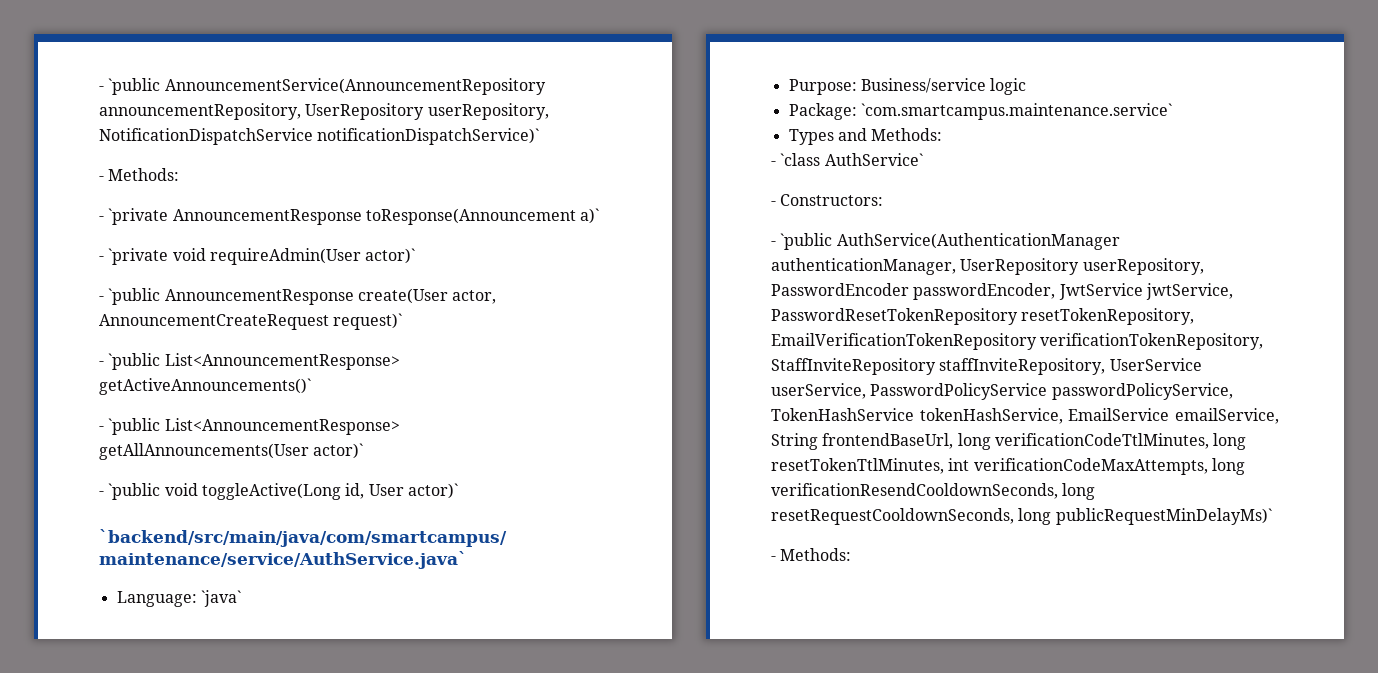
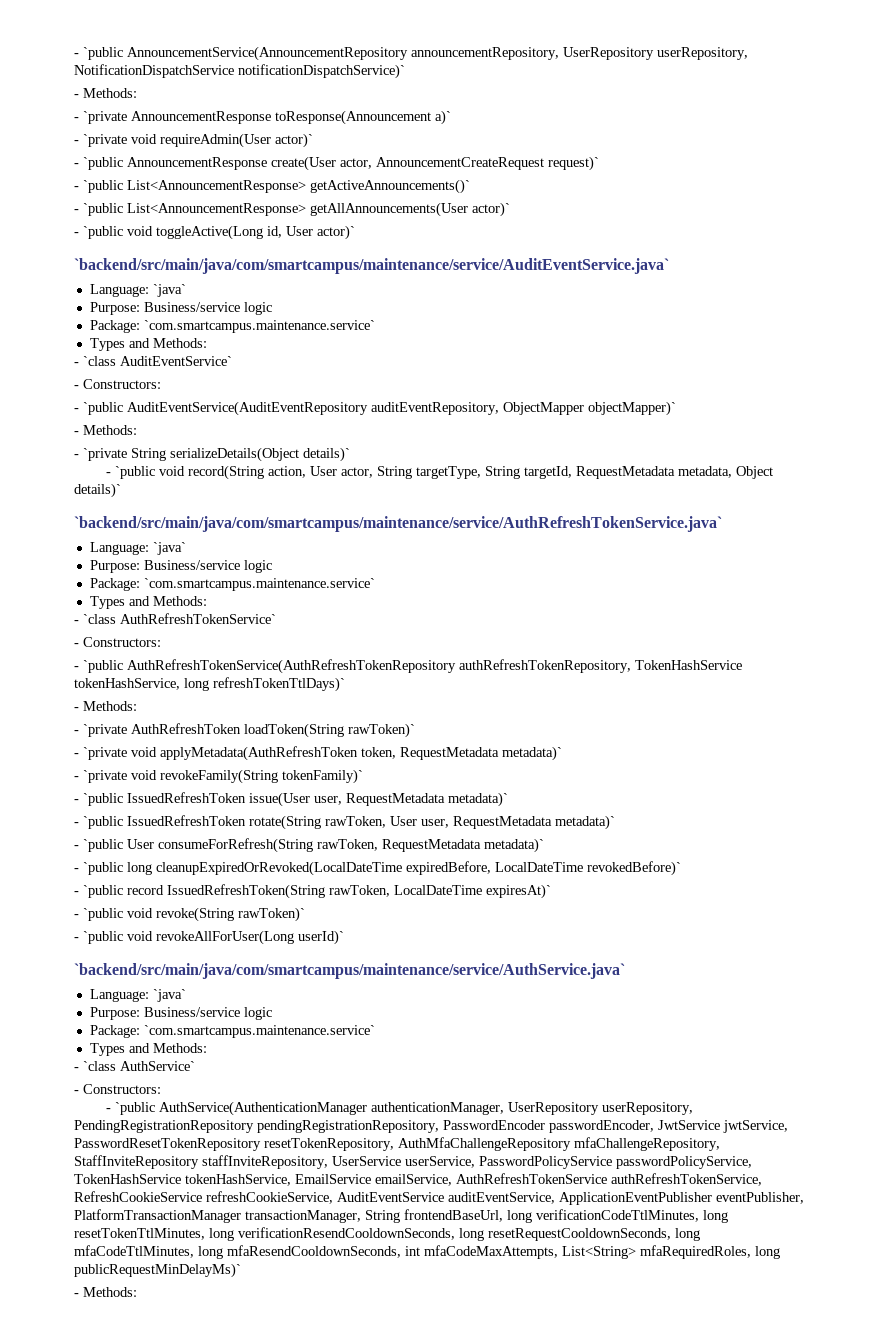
(458, 491) none -> [74,258,669,274] [89,284,186,297] [89,302,272,315] [89,320,375,333] [89,338,207,351] [74,356,232,366] [74,379,161,389] [74,401,676,416] [74,425,137,435] [74,447,350,462] [106,465,774,480] [74,483,121,498] [74,516,722,532] [89,542,186,555] [89,560,272,573] [89,578,375,591] [89,596,207,609] [74,613,276,624] [74,637,161,647] [74,659,742,674] [74,677,345,692] [74,701,137,711] [74,723,415,738] [74,746,562,761] [74,769,363,784] [74,792,508,807] [74,815,615,830] [74,838,544,853] [74,861,681,876] [74,884,551,899] [74,907,305,922] [74,930,344,945] // `backend/src/main/java/com/smartcampus/maintenance/service/AuditEventService.java` // Language: `java` // Purpose: Business/service logic // Package: `com.smartcampus.maintenance.service` // Types and Methods: // - `class AuditEventService` // - Constructors: // - `public AuditEventService(AuditEventRepository auditEventRepository, ObjectMapper objectMapper)` // - Methods: // - `private String serializeDetails(Object details)` // - `public void record(String action, User actor, String targetType, String targetId, RequestMetadata metadata, Object details)` // `backend/src/main/java/com/smartcampus/maintenance/service/AuthRefreshTokenService.java` // Language: `java` // Purpose: Business/service logic // Package: `com.smartcampus.maintenance.service` // Types and Methods: // - `class AuthRefreshTokenService` // - Constructors: // - `public AuthRefreshTokenService(AuthRefreshTokenRepository authRefreshTokenRepository, TokenHashService tokenHashService, long refreshTokenTtlDays)` // - Methods: // - `private AuthRefreshToken loadToken(String rawToken)` // - `private void applyMetadata(AuthRefreshToken token, RequestMetadata metadata)` // - `private void revokeFamily(String tokenFamily)` // - `public IssuedRefreshToken issue(User user, RequestMetadata metadata)` // - `public IssuedRefreshToken rotate(String rawToken, User user, RequestMetadata metadata)` // - `public User consumeForRefresh(String rawToken, RequestMetadata metadata)` // - `public long cleanupExpiredOrRevoked(LocalDateTime expiredBefore, LocalDateTime revokedBefore)` // - `public record IssuedRefreshToken(String rawToken, LocalDateTime expiresAt)` // - `public void revoke(String rawToken)` // - `public void revokeAllForUser(Long userId)`
(1204, 266) none -> [74,1120,439,1133] PendingRegistrationRepository pendingRegistrationRepository,
[771,333,1264,350] EmailVerificationTokenRepository verificationTokenRepository, -> [398,1137,720,1151] AuthMfaChallengeRepository mfaChallengeRepository,
(1279, 416) none -> [456,1173,762,1186] [74,1191,804,1205] [74,1209,361,1223] AuthRefreshTokenService authRefreshTokenService, RefreshCookieService refreshCookieService, AuditEventService auditEventService, ApplicationEventPublisher eventPublisher, PlatformTransactionManager transactionManager,
[948,458,1208,475] int verificationCodeMaxAttempts, -> (205, 1234) none
(1052, 516) none -> [74,1245,780,1259] mfaCodeTtlMinutes, long mfaResendCooldownSeconds, int mfaCodeMaxAttempts, List<String> mfaRequiredRoles, long

